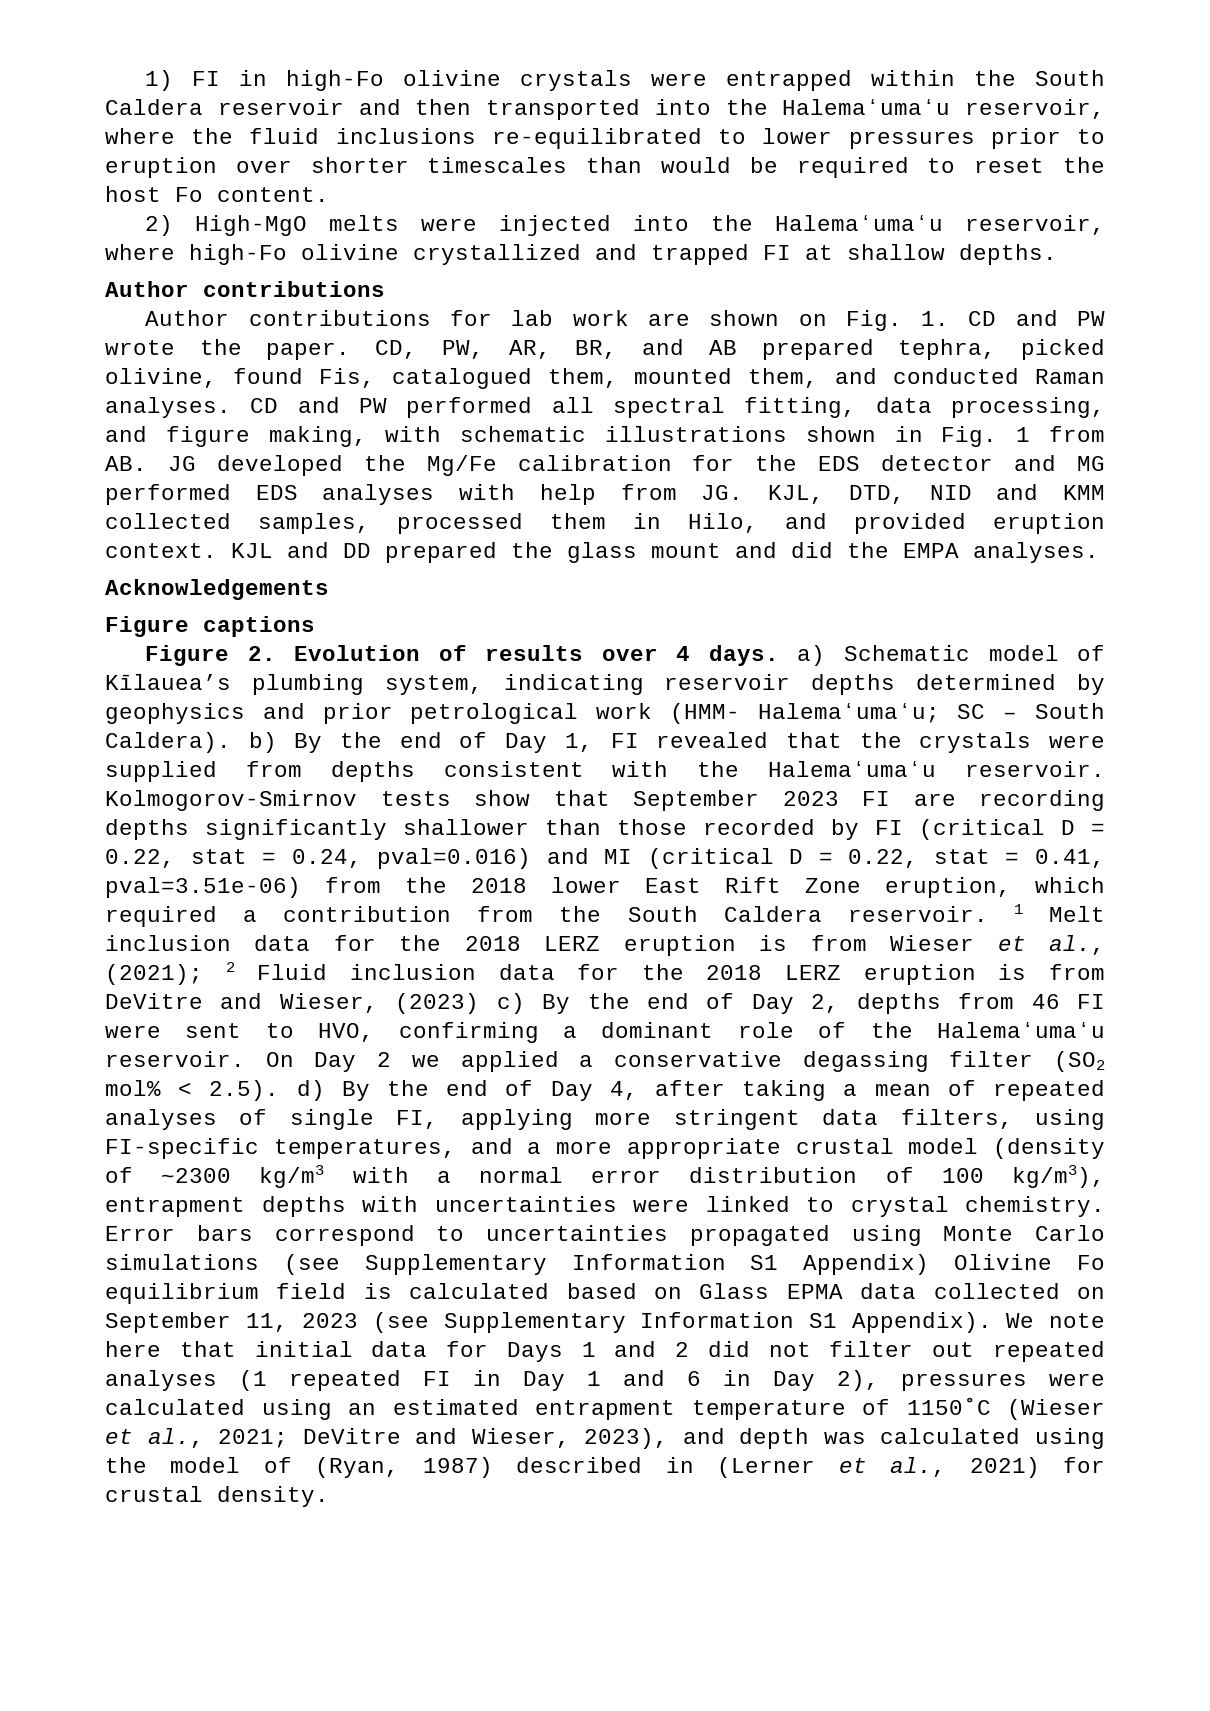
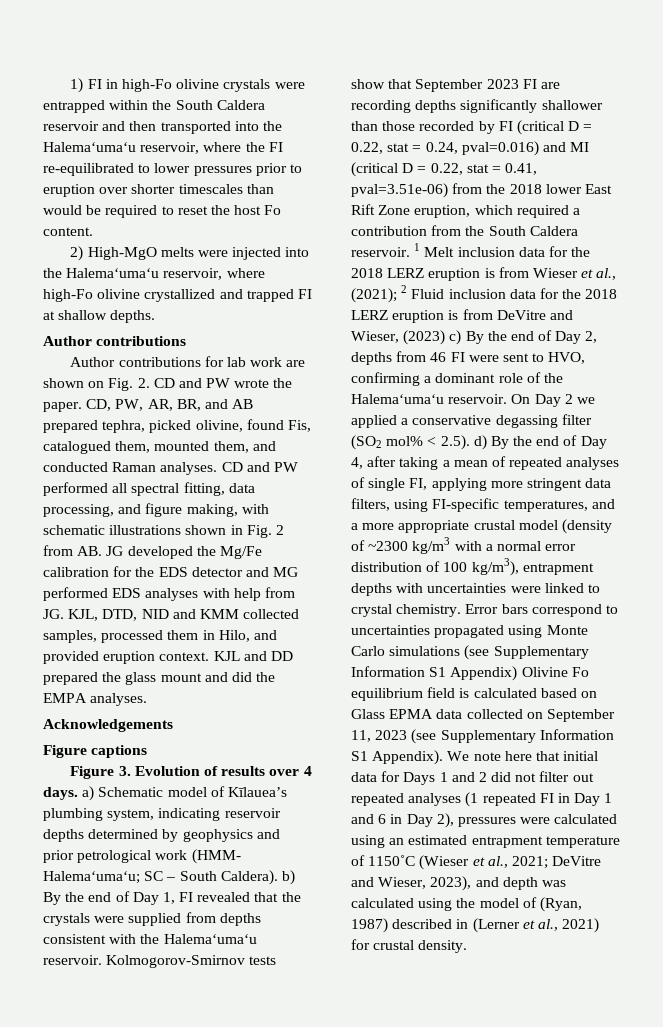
[249,128,476,144] fluid inclusions -> [268,142,283,152] FI
[921,311,950,326] 1. -> [137,378,150,388] 2.
[1016,427,1031,442] 1 -> [275,525,284,535] 2
[247,646,276,661] 2. -> [118,766,131,776] 3.

